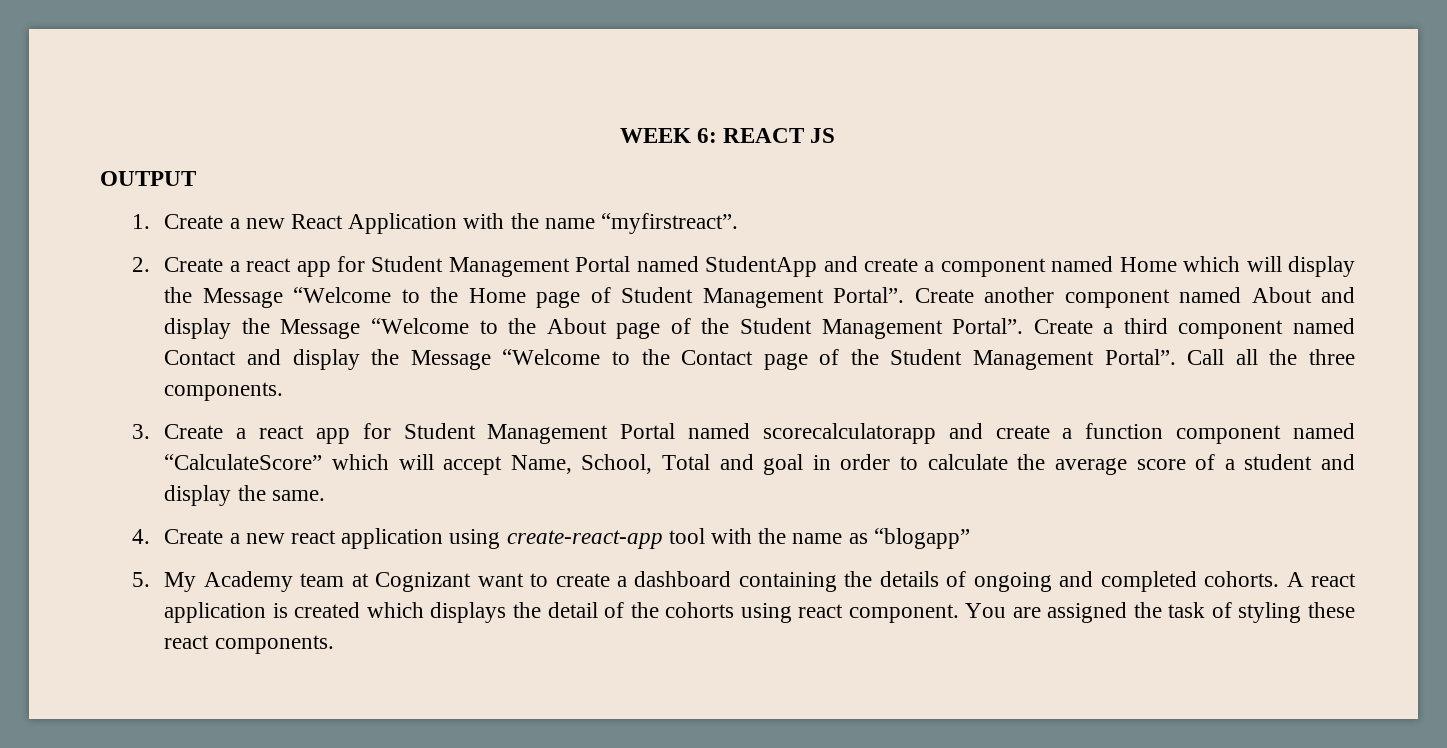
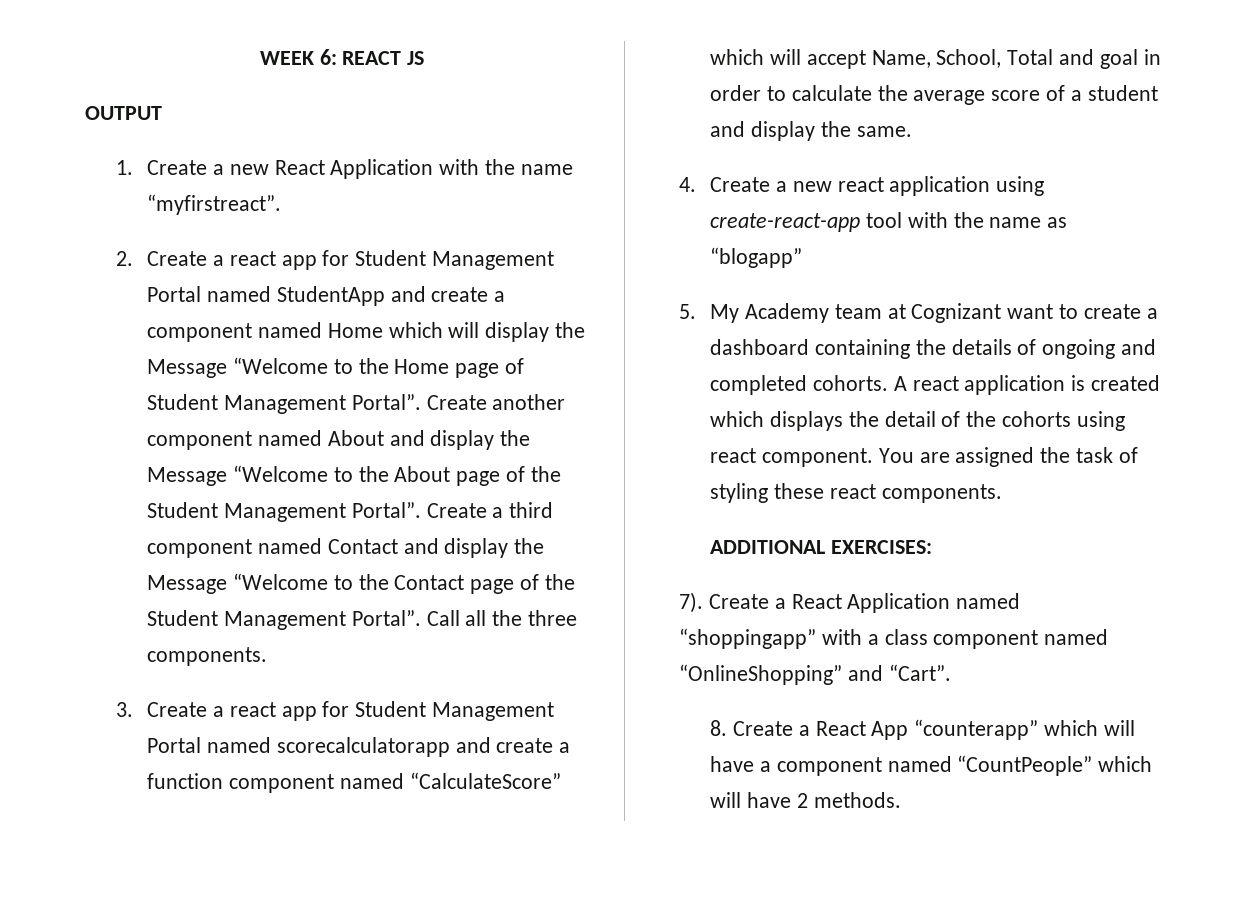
(334, 644) none -> [710,540,932,554] [679,592,1021,613] [679,628,1109,649] [679,664,951,685] [710,719,1135,740] [710,755,1153,776] [710,792,901,808] // ADDITIONAL EXERCISES: // 7). Create a React Application named “shoppingapp” with a class component named “OnlineShopping” and “Cart”. // 8. Create a React App “counterapp” which will have a component named “CountPeople” which will have 2 methods.

